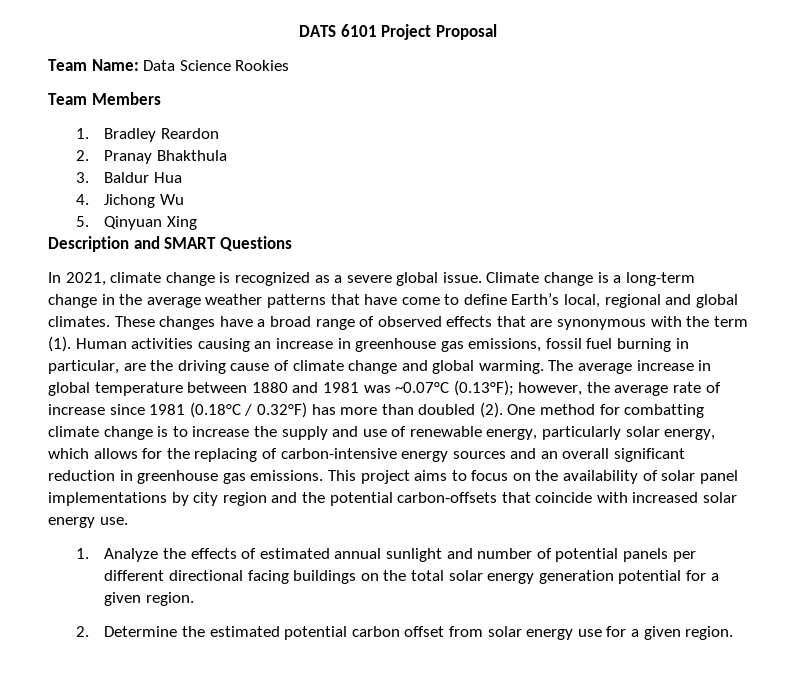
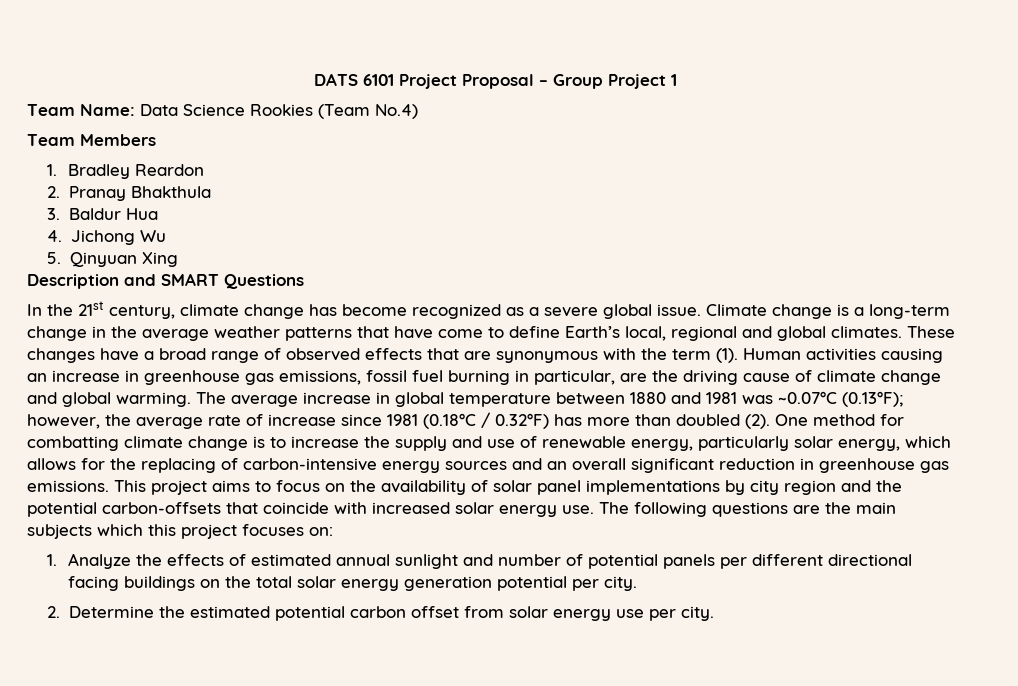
(497, 32) none -> [539,74,677,89] – Group Project 1
(290, 65) none -> [318,104,418,119] (Team No.4)
[65,272,231,286] 2021, climate change is -> [47,301,407,319] the 21st century, climate change has become
(128, 521) none -> [599,502,896,517] [27,524,333,539] The following questions are the main subjects which this project focuses on:
[685,570,719,581] [104,592,195,606] for a given region. -> [571,576,637,591] per city.
[606,626,734,640] for a given region. -> [648,606,714,621] per city.

